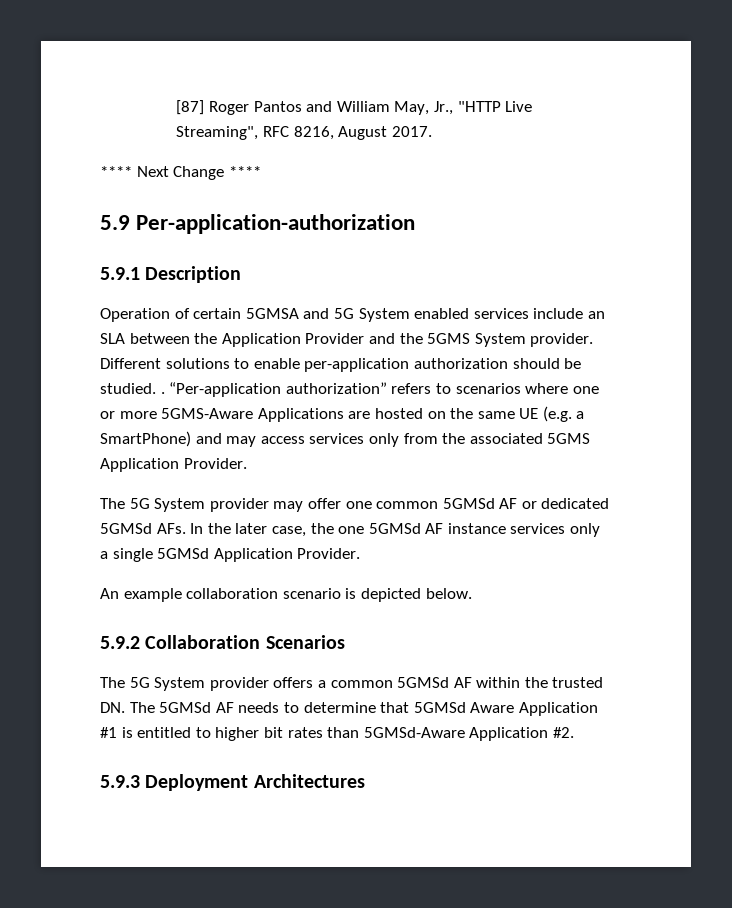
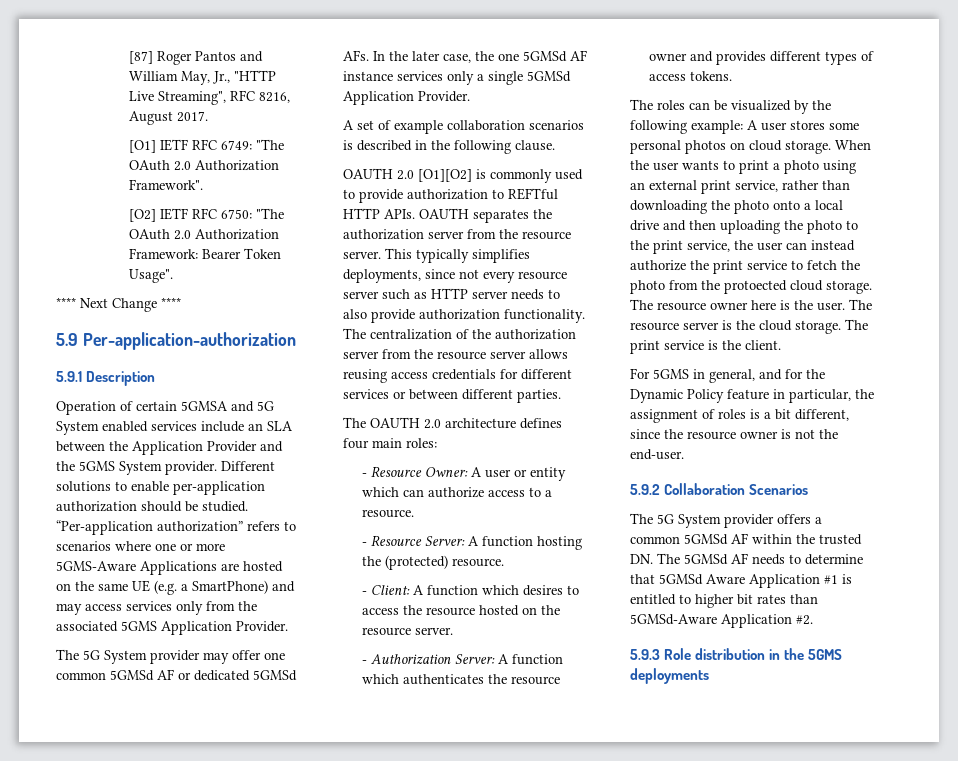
(432, 131) none -> [129,139,285,153] [129,160,280,171] [129,179,204,190] [129,208,285,222] [129,229,280,240] [129,248,282,259] [129,269,174,283] // [O1] IETF RFC 6749: "The OAuth 2.0 Authorization Framework". // [O2] IETF RFC 6750: "The OAuth 2.0 Authorization Framework: Bearer Token Usage".
[160,392,165,394] . -> (248, 506) none
[100,588,472,602] An example collaboration scenario is depicted below. -> [343,120,584,134] [343,140,555,154] [343,168,583,183] [343,188,558,203] [343,208,552,223] [343,229,571,240] [343,248,530,263] [343,269,567,283] [343,288,560,300] [343,309,585,323] [343,328,576,340] [343,349,568,360] [343,369,572,383] [343,389,561,403] [343,417,562,429] [343,438,437,449] [362,466,567,481] [362,487,553,498] [362,509,415,518] [362,535,583,550] [362,555,505,570] [362,585,580,596] [362,605,561,616] [362,627,454,636] [362,654,564,665] [362,674,561,685] [649,51,875,65] [649,71,733,81] [630,99,831,114] [630,120,859,134] [630,140,871,154] [630,160,856,174] [630,180,850,194] [630,200,843,214] [630,220,858,234] [630,240,855,254] [630,260,860,274] [630,280,872,294] [630,299,872,311] [630,319,868,334] [630,340,781,354] [630,368,825,383] [630,389,874,403] [630,409,849,423] [630,429,838,440] [630,449,684,460] A set of example collaboration scenarios is described in the following clause. // OAUTH 2.0 [O1][O2] is commonly used to provide authorization to REFTful HTTP APIs. OAUTH separates the authorization server from the resource server. This typically simplifies deployments, since not every resource server such as HTTP server needs to also provide authorization functionality. The centralization of the authorization server from the resource server allows reusing access credentials for different services or between different parties. // The OAUTH 2.0 architecture defines four main roles: // - Resource Owner: A user or entity which can authorize access to a resource. // - Resource Server: A function hosting the (protected) resource. // - Client: A function which desires to access the resource hosted on the resource server. // - Authorization Server: A function which authenticates the resource owner and provides different types of access tokens. // The roles can be visualized by the following example: A user stores some personal photos on cloud storage. When the user wants to print a photo using an external print service, rather than downloading the photo onto a local drive and then uploading the photo to the print service, the user can instead authorize the print service to fetch the photo from the protoected cloud storage. The resource owner here is the user. The resource server is the cloud storage. The print service is the client. // For 5GMS in general, and for the Dynamic Policy feature in particular, the assignment of roles is a bit different, since the resource owner is not the end-user.
[145,774,365,791] Deployment Architectures -> [664,648,843,660] [630,668,709,684] Role distribution in the 5GMS deployments

